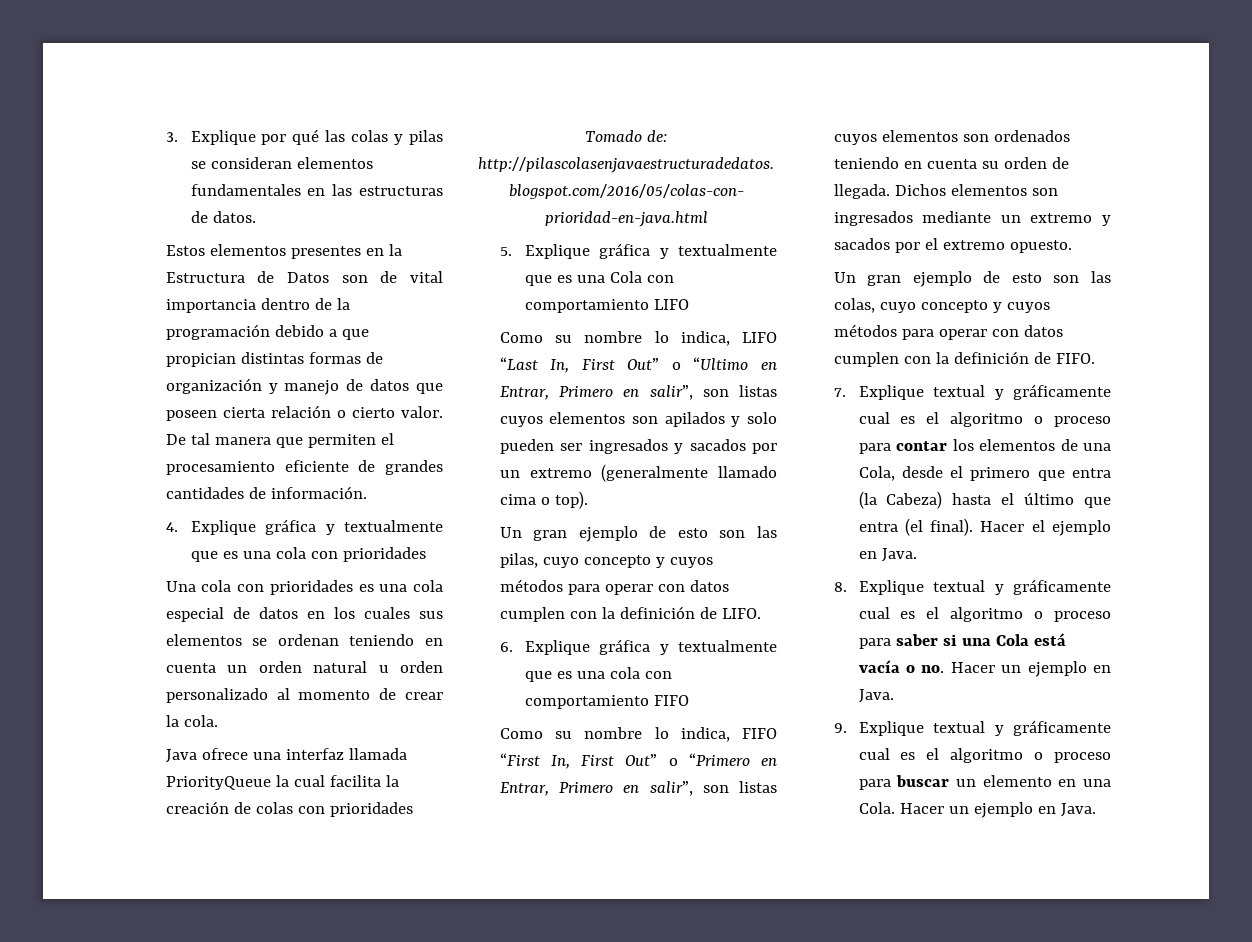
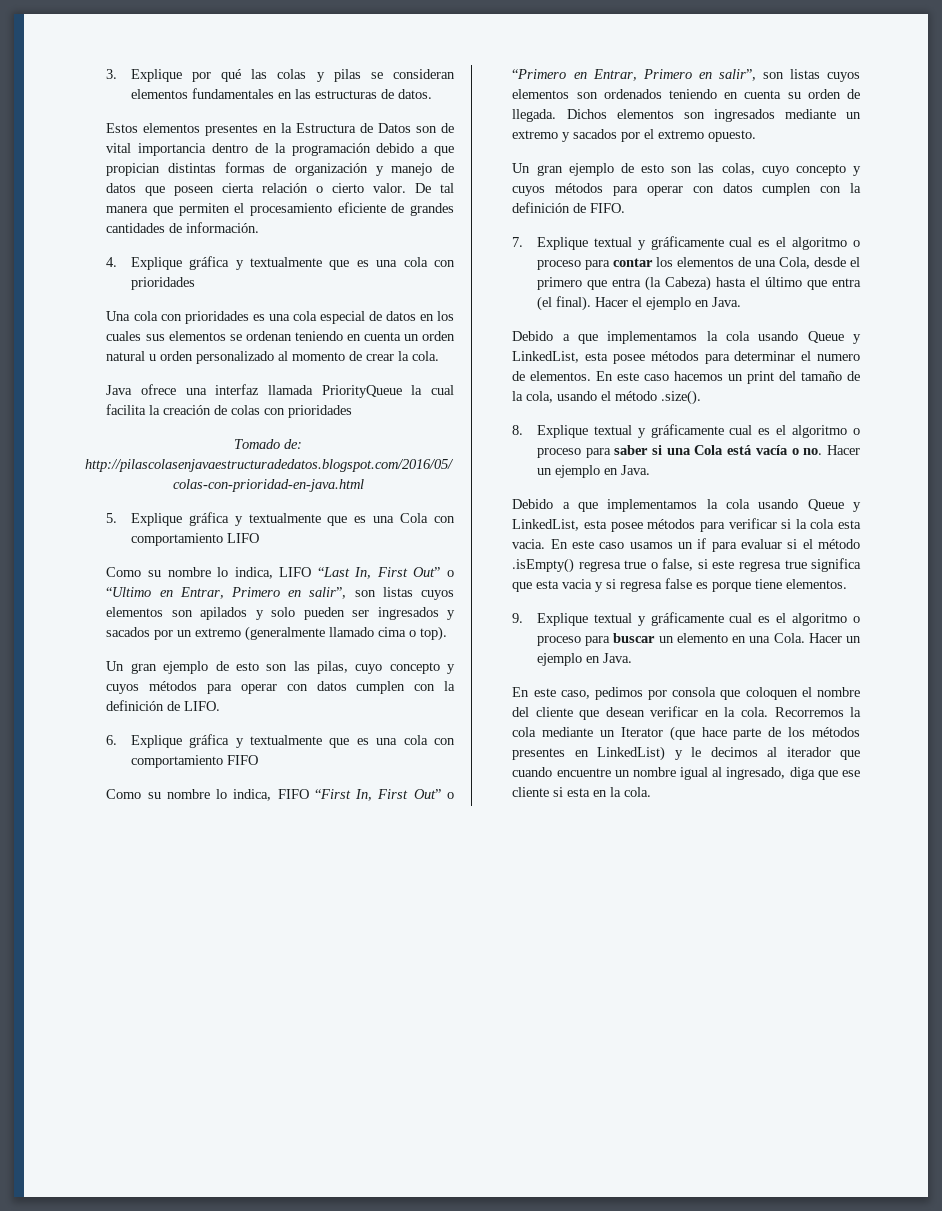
(917, 555) none -> [512,331,861,344] [512,351,860,364] [512,371,860,384] [512,390,702,405] // Debido a que implementamos la cola usando Queue y LinkedList, esta posee métodos para determinar el numero de elementos. En este caso hacemos un print del tamaño de la cola, usando el método .size().
(894, 696) none -> [512,499,861,512] [512,518,861,532] [512,538,860,552] [512,558,861,573] [512,578,848,592] // Debido a que implementamos la cola usando Queue y LinkedList, esta posee métodos para verificar si la cola esta vacia. En este caso usamos un if para evaluar si el método .isEmpty() regresa true o false, si este regresa true significa que esta vacia y si regresa false es porque tiene elementos.
(1096, 810) none -> [512,687,860,700] [512,706,861,720] [512,726,860,741] [512,746,860,761] [512,767,860,780] [512,787,652,797] // En este caso, pedimos por consola que coloquen el nombre del cliente que desean verificar en la cola. Recorremos la cola mediante un Iterator (que hace parte de los métodos presentes en LinkedList) y le decimos al iterador que cuando encuentre un nombre igual al ingresado, diga que ese cliente si esta en la cola.

